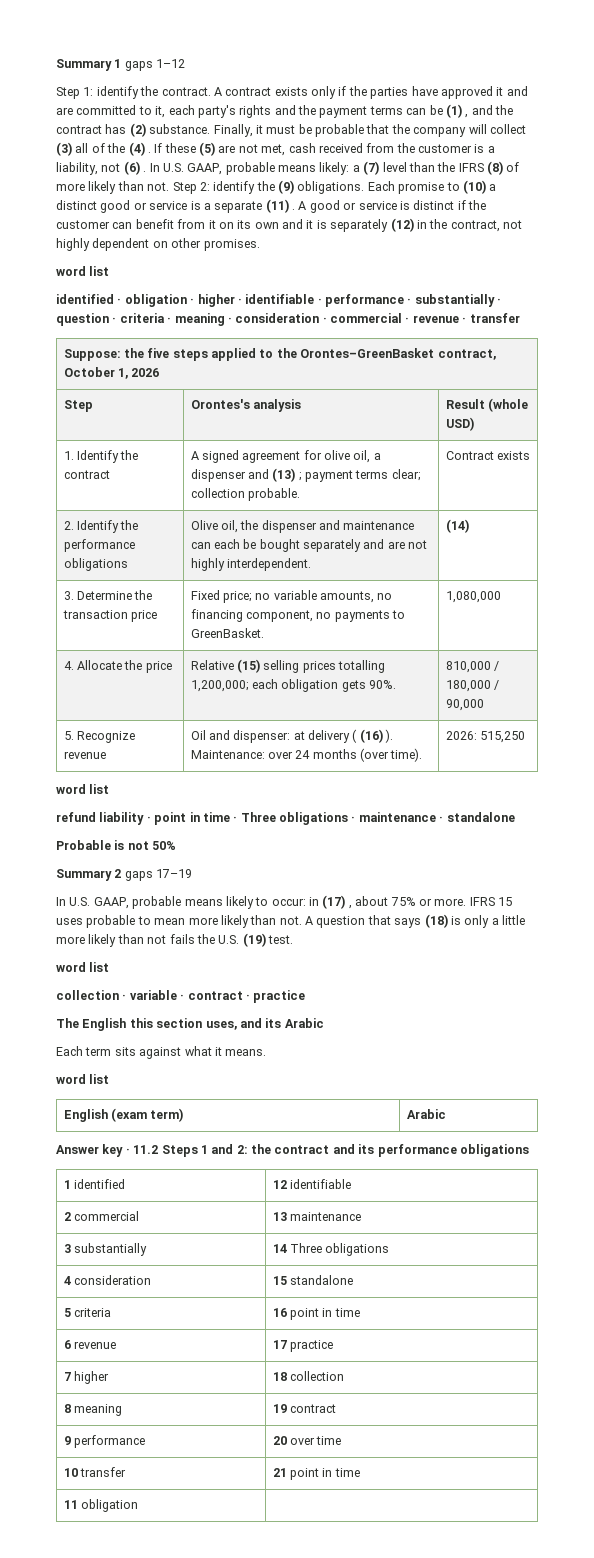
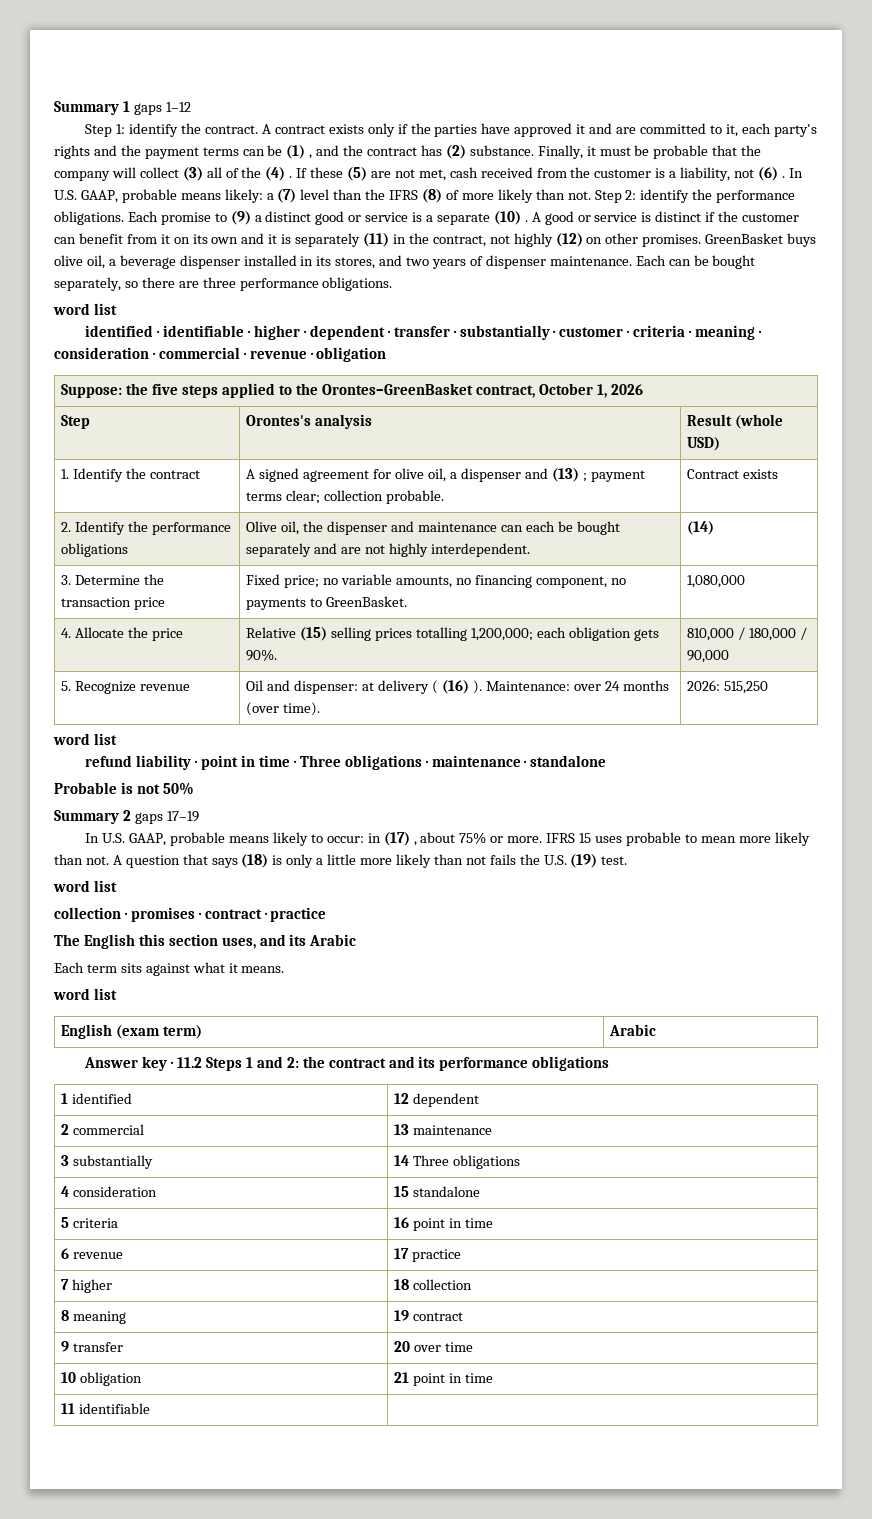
[278,180,294,194] (9) -> [716,190,796,203] performance
[462,180,486,194] (10) -> [230,211,251,225] (9)
[265,199,289,213] (11) -> [493,211,521,225] (10)
[390,218,414,232] (12) -> [363,233,390,247] (11)
[92,238,150,251] dependent -> [555,233,583,247] (12)
(260, 245) none -> [705,233,817,247] [54,255,756,269] [54,277,393,291] GreenBasket buys olive oil, a beverage dispenser installed in its stores, and two years of dispenser maintenance. Each can be bought separately, so there are three performance obligations.
[124,294,187,307] obligation -> [163,325,245,337] identifiable
[245,294,404,307] identifiable · performance -> [309,325,450,340] dependent · transfer
[56,313,109,326] question -> [559,327,624,337] customer
[469,313,520,323] transfer -> [316,347,387,362] obligation
[129,990,177,1000] variable -> [130,907,195,922] promises
[289,1179,351,1189] identifiable -> [413,1093,480,1107] dependent
[73,1435,145,1448] performance -> [73,1342,124,1352] transfer
[79,1467,126,1477] transfer -> [80,1372,143,1386] obligation
[80,1499,138,1512] obligation -> [79,1403,151,1414] identifiable

